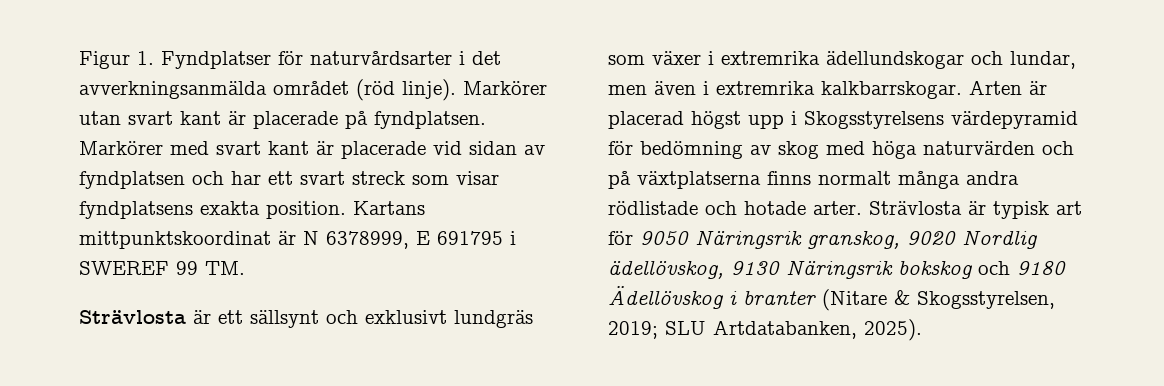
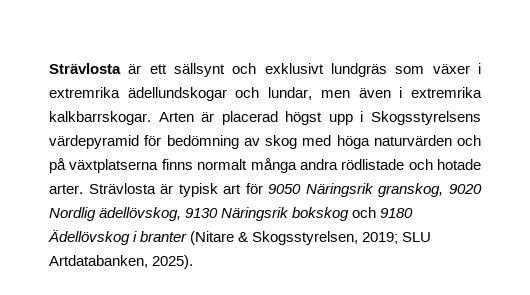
[79,51,501,69] [79,79,547,101] [79,111,486,129] [79,141,545,159] [79,171,499,189] [79,201,425,219] [79,231,516,249] [79,261,245,275] Figur 1. Fyndplatser för naturvårdsarter i det avverkningsanmälda området (röd linje). Markörer utan svart kant är placerade på fyndplatsen. Markörer med svart kant är placerade vid sidan av fyndplatsen och har ett svart streck som visar fyndplatsens exakta position. Kartans mittpunktskoordinat är N 6378999, E 691795 i SWEREF 99 TM. // -> (49, 68) none

